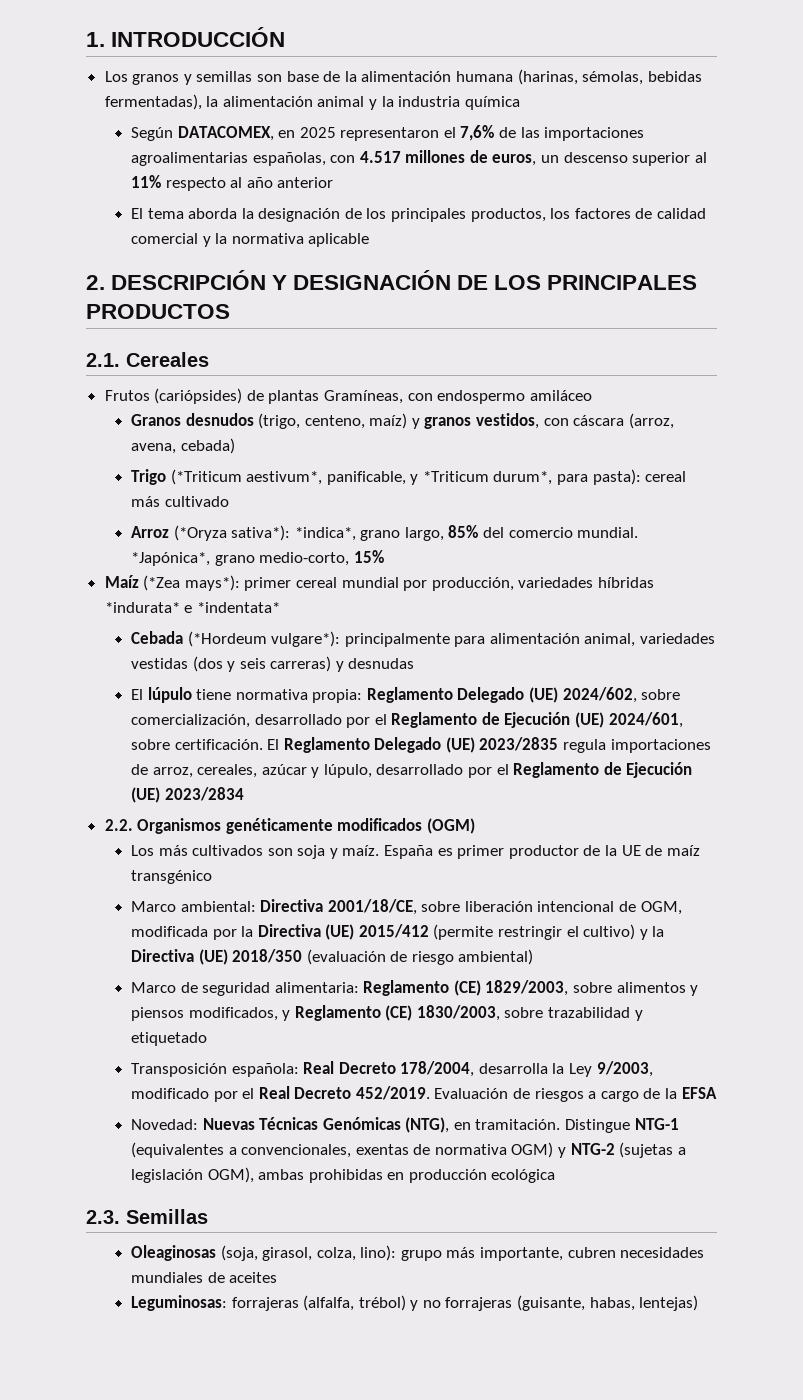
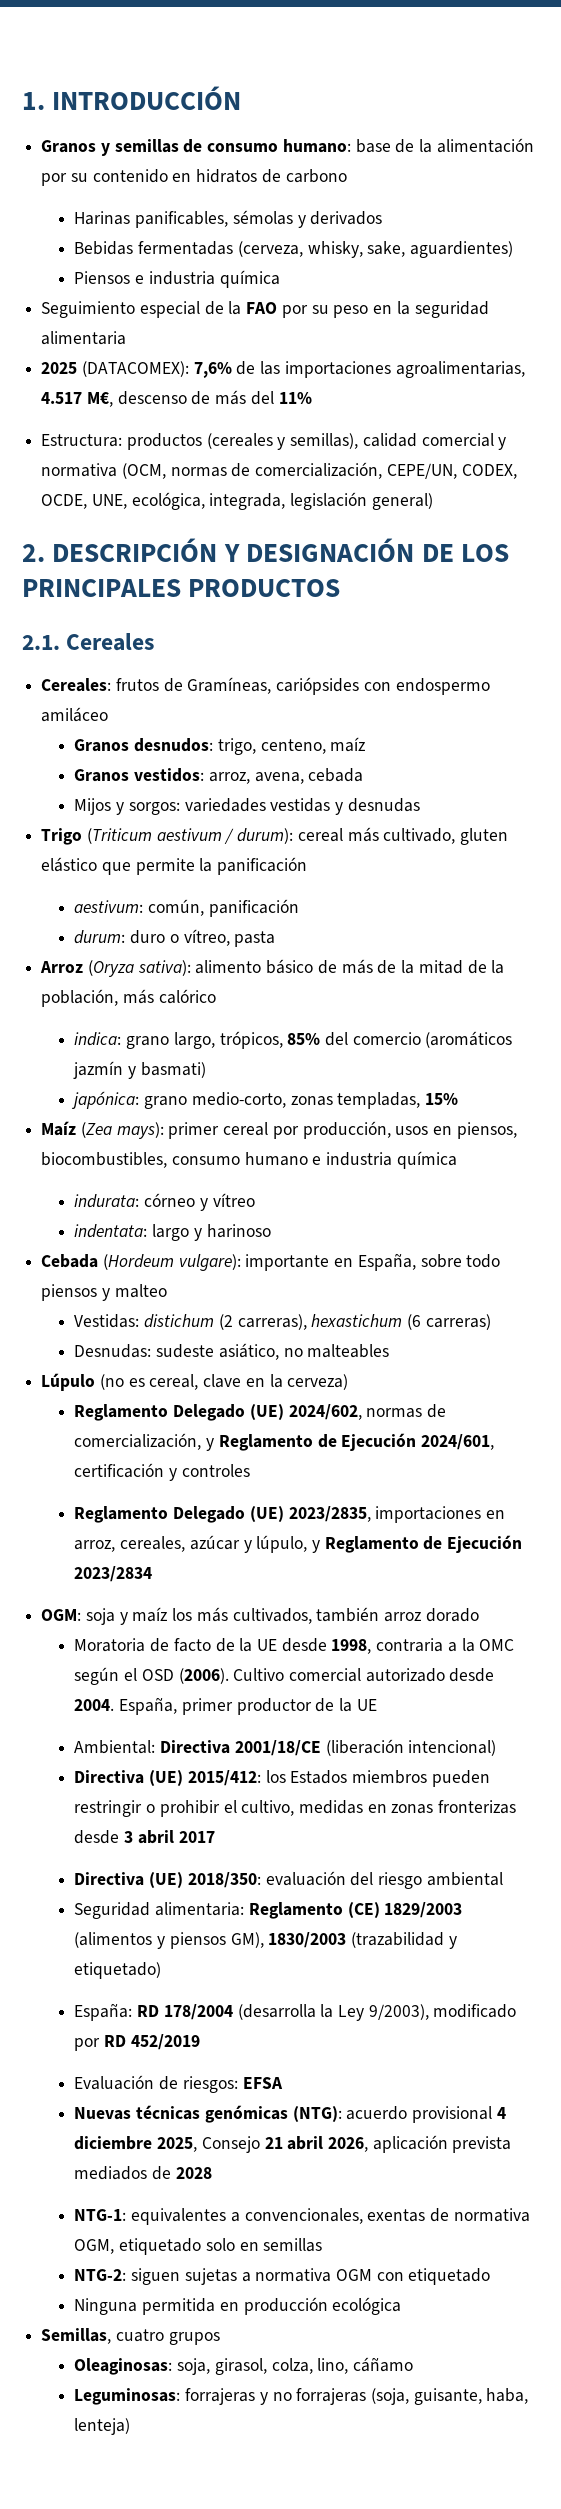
[104,69,702,85] [104,94,520,110] [130,125,645,141] [130,150,707,166] [130,175,334,191] [130,208,706,222] [130,233,370,247] Los granos y semillas son base de la alimentación humana (harinas, sémolas, bebidas fermentadas), la alimentación animal y la industria química // Según DATACOMEX, en 2025 representaron el 7,6% de las importaciones agroalimentarias españolas, con 4.517 millones de euros, un descenso superior al 11% respecto al año anterior // El tema aborda la designación de los principales productos, los factores de calidad comercial y la normativa aplicable -> [41,138,534,156] [41,169,347,186] [74,210,383,228] [74,241,513,258] [74,270,280,288] [41,301,489,318] [41,331,127,345] [41,361,525,378] [41,390,312,407] [41,433,507,450] [41,462,517,479] [41,492,433,510] Granos y semillas de consumo humano: base de la alimentación por su contenido en hidratos de carbono // Harinas panificables, sémolas y derivados // Bebidas fermentadas (cerveza, whisky, sake, aguardientes) // Piensos e industria química // Seguimiento especial de la FAO por su peso en la seguridad alimentaria // 2025 (DATACOMEX): 7,6% de las importaciones agroalimentarias, 4.517 M€, descenso de más del 11% // Estructura: productos (cereales y semillas), calidad comercial y normativa (OCM, normas de comercialización, CEPE/UN, CODEX, OCDE, UNE, ecológica, integrada, legislación general)
[104,388,404,404] Frutos (cariópsides) de plantas Gramíneas, -> [41,677,360,695] Cereales: frutos de Gramíneas, cariópsides
[185,413,674,429] [130,438,235,454] [130,469,687,485] [130,496,229,507] [130,525,356,541] desnudos (trigo, centeno, maíz) y granos vestidos, con cáscara (arroz, avena, cebada) // Trigo (*Triticum aestivum*, panificable, y *Triticum durum*, para pasta): cereal más cultivado // Arroz (*Oryza sativa*): *indica*, -> [134,737,366,755] [74,768,364,784] [74,798,420,815] [41,827,509,845] [41,857,308,875] [74,899,299,917] [74,929,276,947] [40,959,505,977] [41,989,216,1007] [74,1032,122,1046] desnudos: trigo, centeno, maíz // Granos vestidos: arroz, avena, cebada // Mijos y sorgos: variedades vestidas y desnudas // Trigo (Triticum aestivum / durum): cereal más cultivado, gluten elástico que permite la panificación // aestivum: común, panificación // durum: duro o vítreo, pasta // Arroz (Oryza sativa): alimento básico de más de la mitad de la población, más calórico // indica:
(444, 534) none -> [219,1031,283,1049] trópicos,
[577,527,639,538] [130,552,350,566] mundial. *Japónica*, grano medio-corto, -> [425,1031,513,1048] [73,1061,206,1079] [71,1091,421,1109] (aromáticos jazmín y basmati) // japónica: grano medio-corto, zonas templadas,
[143,575,240,591] (*Zea mays*): -> [80,1122,164,1139] (Zea mays):
[341,577,399,588] mundial -> (269, 1129) none
[518,577,655,588] [104,602,280,613] [130,631,716,647] [130,656,415,672] [130,687,681,703] [130,712,683,728] [130,737,711,753] [130,764,148,775] variedades híbridas *indurata* e *indentata* // Cebada (*Hordeum vulgare*): principalmente para alimentación animal, variedades vestidas (dos y seis carreras) y desnudas // El lúpulo tiene normativa propia: Reglamento Delegado (UE) 2024/602, sobre comercialización, desarrollado por el Reglamento de Ejecución (UE) 2024/601, sobre certificación. El Reglamento Delegado (UE) 2023/2835 regula importaciones de -> [395,1122,517,1139] [41,1151,457,1169] [74,1193,255,1211] [74,1224,271,1241] [41,1253,501,1271] [41,1284,167,1301] [74,1314,491,1330] [74,1343,390,1360] [41,1373,349,1391] [74,1404,446,1421] [74,1433,494,1451] [74,1463,250,1481] [74,1506,505,1523] usos en piensos, biocombustibles, consumo humano e industria química // indurata: córneo y vítreo // indentata: largo y harinoso // Cebada (Hordeum vulgare): importante en España, sobre todo piensos y malteo // Vestidas: distichum (2 carreras), hexastichum (6 carreras) // Desnudas: sudeste asiático, no malteables // Lúpulo (no es cereal, clave en la cerveza) // Reglamento Delegado (UE) 2024/602, normas de comercialización, y Reglamento de Ejecución 2024/601, certificación y controles // Reglamento Delegado (UE) 2023/2835, importaciones en
[376,762,693,778] [130,787,160,803] desarrollado por el Reglamento de Ejecución (UE) -> [311,1535,523,1553] y Reglamento de Ejecución
[104,818,476,834] [130,845,453,859] 2.2. Organismos genéticamente modificados (OGM) // Los más cultivados son soja y maíz. España es -> [41,1607,479,1625] [74,1638,515,1654] [74,1667,495,1685] [74,1697,178,1715] OGM: soja y maíz los más cultivados, también arroz dorado // Moratoria de facto de la UE desde 1998, contraria a la OMC según el OSD (2006). Cultivo comercial autorizado desde 2004. España,
[645,845,700,856] [130,870,212,884] [130,899,682,915] [130,924,665,940] [130,949,534,965] [130,980,699,996] [130,1005,643,1021] [130,1032,207,1046] [130,1061,548,1077] de maíz transgénico // Marco ambiental: Directiva 2001/18/CE, sobre liberación intencional de OGM, modificada por la Directiva (UE) 2015/412 (permite restringir el cultivo) y la Directiva (UE) 2018/350 (evaluación de riesgo ambiental) // Marco de seguridad alimentaria: Reglamento (CE) 1829/2003, sobre alimentos y piensos modificados, y Reglamento (CE) 1830/2003, sobre trazabilidad y etiquetado // Transposición española: Real Decreto 178/2004, desarrolla -> [74,1739,497,1756] [74,1770,490,1787] [74,1800,517,1817] [74,1830,215,1844] [74,1871,503,1889] [74,1902,463,1919] [74,1932,457,1949] [74,1962,162,1979] [74,2003,316,2021] // Ambiental: Directiva 2001/18/CE (liberación intencional) // Directiva (UE) 2015/412: los Estados miembros pueden restringir o prohibir el cultivo, medidas en zonas fronterizas desde 3 abril 2017 // Directiva (UE) 2018/350: evaluación del riesgo ambiental // Seguridad alimentaria: Reglamento (CE) 1829/2003 (alimentos y piensos GM), 1830/2003 (trazabilidad y etiquetado) // España: RD 178/2004 (desarrolla
[596,1061,653,1077] 9/2003, -> [368,2004,429,2020] 9/2003),
[242,1086,717,1102] [130,1117,679,1133] [130,1142,224,1158] el Real Decreto 452/2019. Evaluación de riesgos a cargo de la EFSA // Novedad: Nuevas Técnicas Genómicas (NTG), en tramitación. Distingue NTG-1 (equivalentes -> [104,2034,200,2050] [74,2075,283,2093] [74,2105,506,2123] [74,2135,512,2153] [74,2166,212,2180] [74,2208,227,2225] RD 452/2019 // Evaluación de riesgos: EFSA // Nuevas técnicas genómicas (NTG): acuerdo provisional 4 diciembre 2025, Consejo 21 abril 2026, aplicación prevista mediados de 2028 // NTG-1: equivalentes
[511,1142,686,1158] [130,1167,556,1183] [86,1209,208,1224] [130,1245,705,1261] [130,1272,278,1283] OGM) y NTG-2 (sujetas a legislación OGM), ambas prohibidas en producción ecológica // 2.3. Semillas // Oleaginosas (soja, girasol, colza, lino): grupo más importante, cubren necesidades mundiales de aceites -> [74,2238,323,2255] [74,2268,491,2285] [74,2297,402,2315] [41,2328,220,2345] [74,2357,413,2375] OGM, etiquetado solo en semillas // NTG-2: siguen sujetas a normativa OGM con etiquetado // Ninguna permitida en producción ecológica // Semillas, cuatro grupos // Oleaginosas: soja, girasol, colza, lino, cáñamo
[303,1295,406,1311] (alfalfa, trébol) -> (256, 2396) none
[517,1295,699,1311] (guisante, habas, lentejas) -> [370,2388,529,2405] [74,2418,131,2435] (soja, guisante, haba, lenteja)

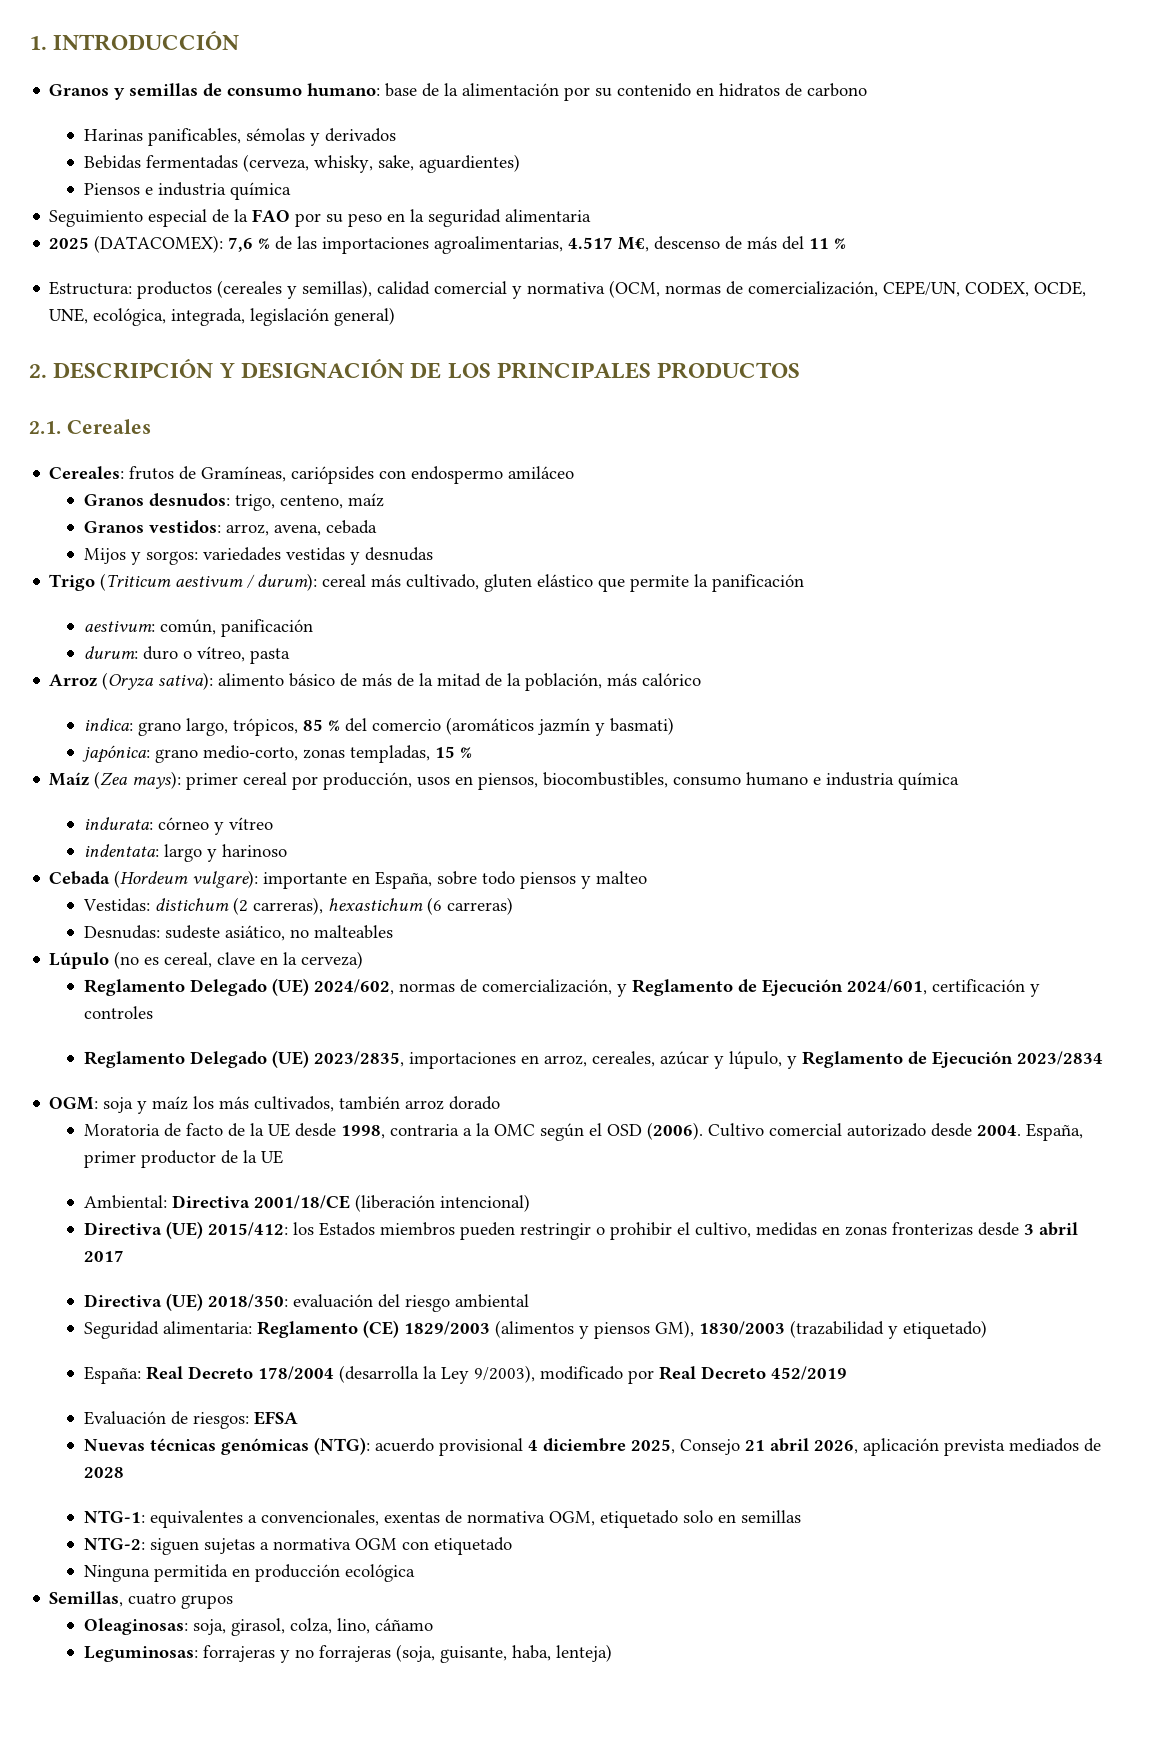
[193,362,232,378] 7,6% -> [228,237,271,252] 7,6 %
[278,392,312,404] 11% -> [809,238,847,249] 11 %
[287,1033,321,1045] 85% -> [302,719,340,731] 85 %
[424,1093,458,1105] 15% -> [434,746,472,758] 15 %
[137,2005,160,2017] RD -> [145,1366,253,1380] Real Decreto
[104,2035,127,2047] RD -> [658,1366,766,1380] Real Decreto

